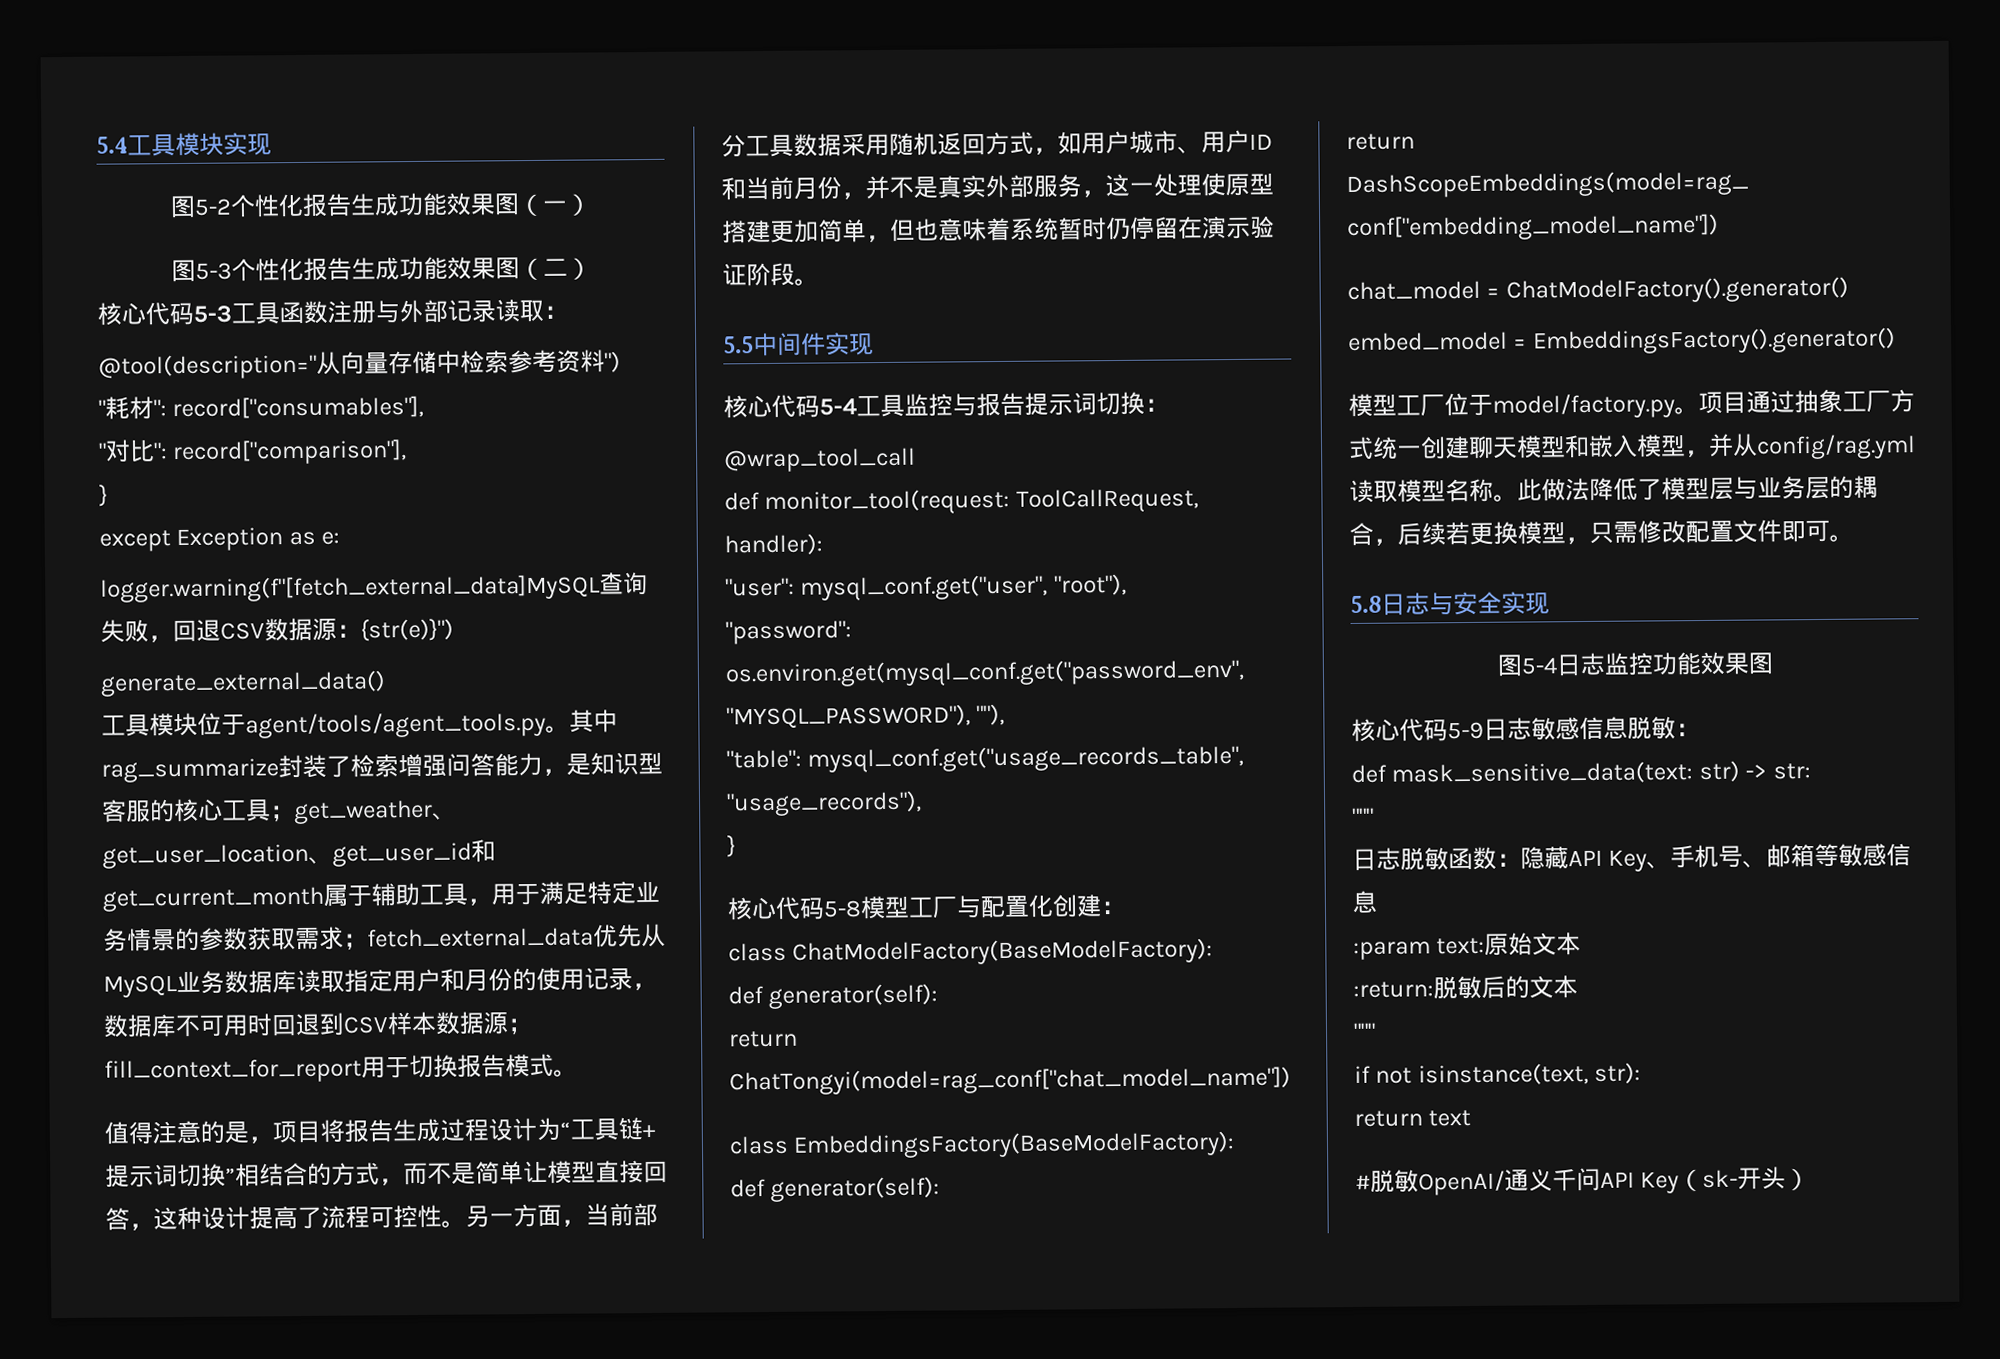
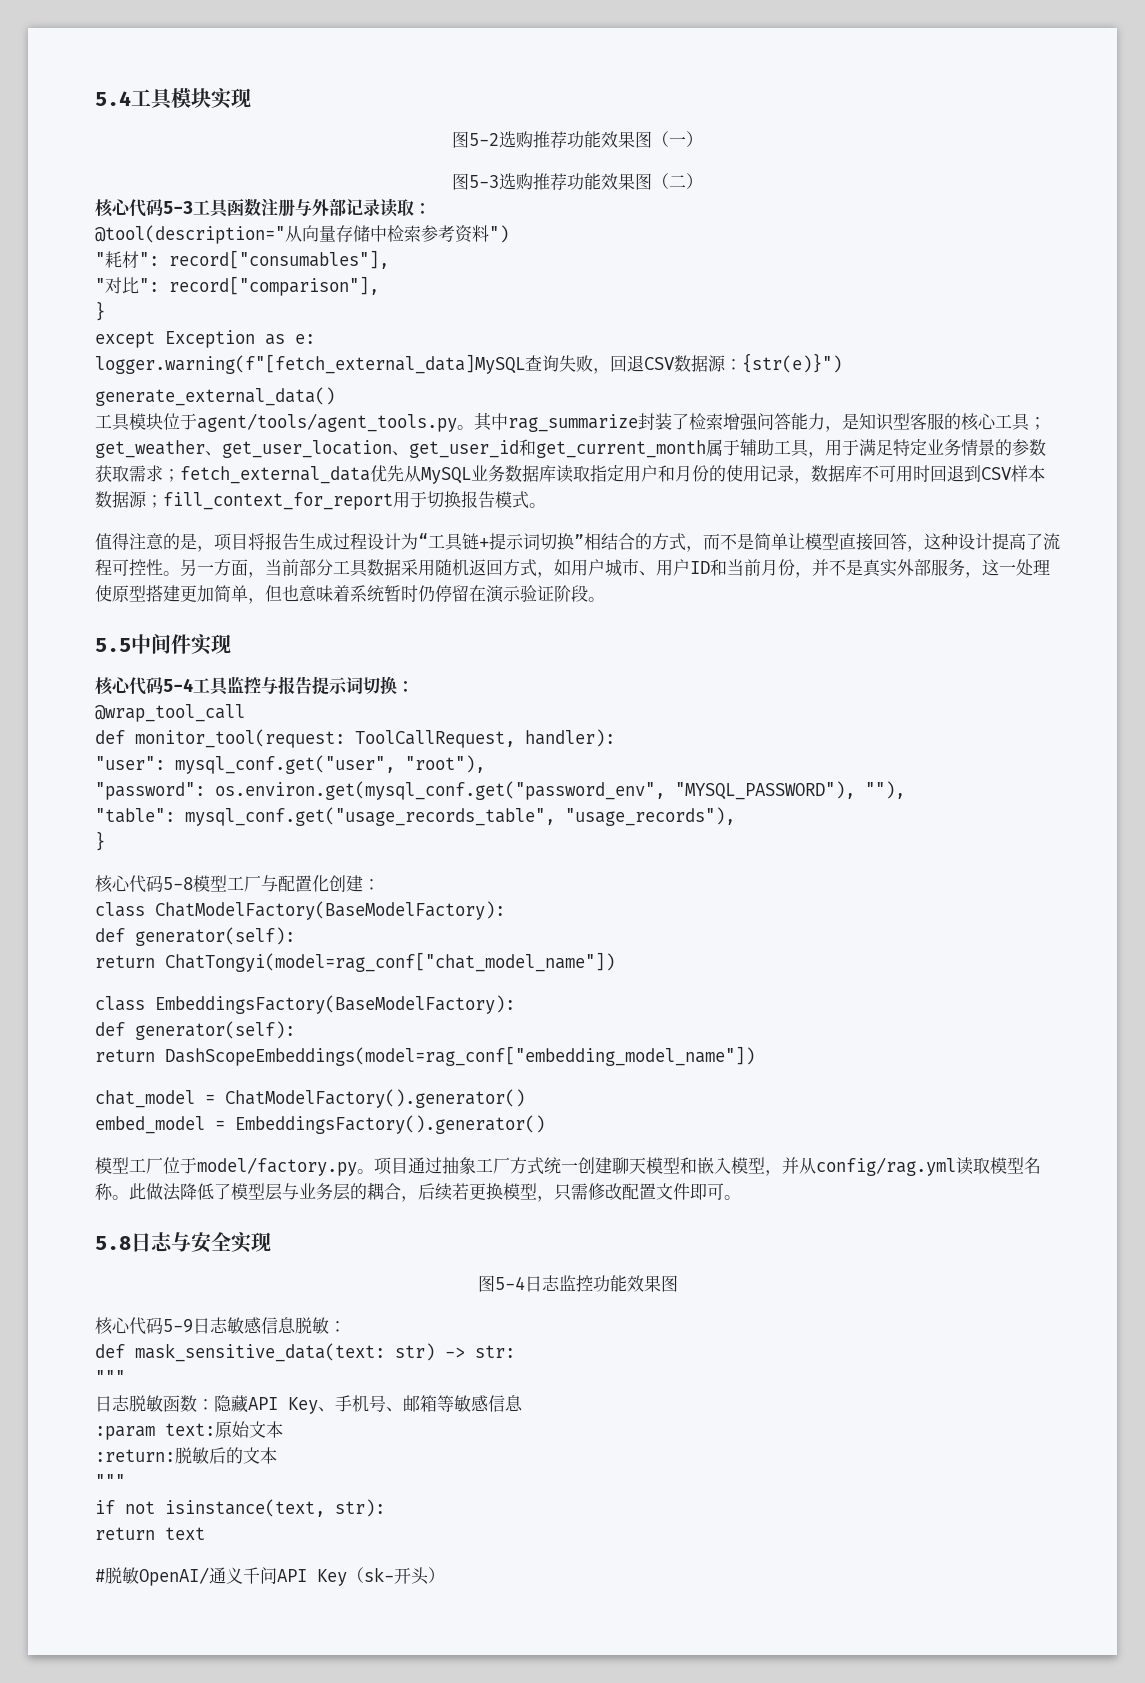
[230,193,400,218] 个性化报告生成 -> [499,131,567,149] 选购推荐
[231,257,400,282] 个性化报告生成 -> [499,173,567,191] 选购推荐

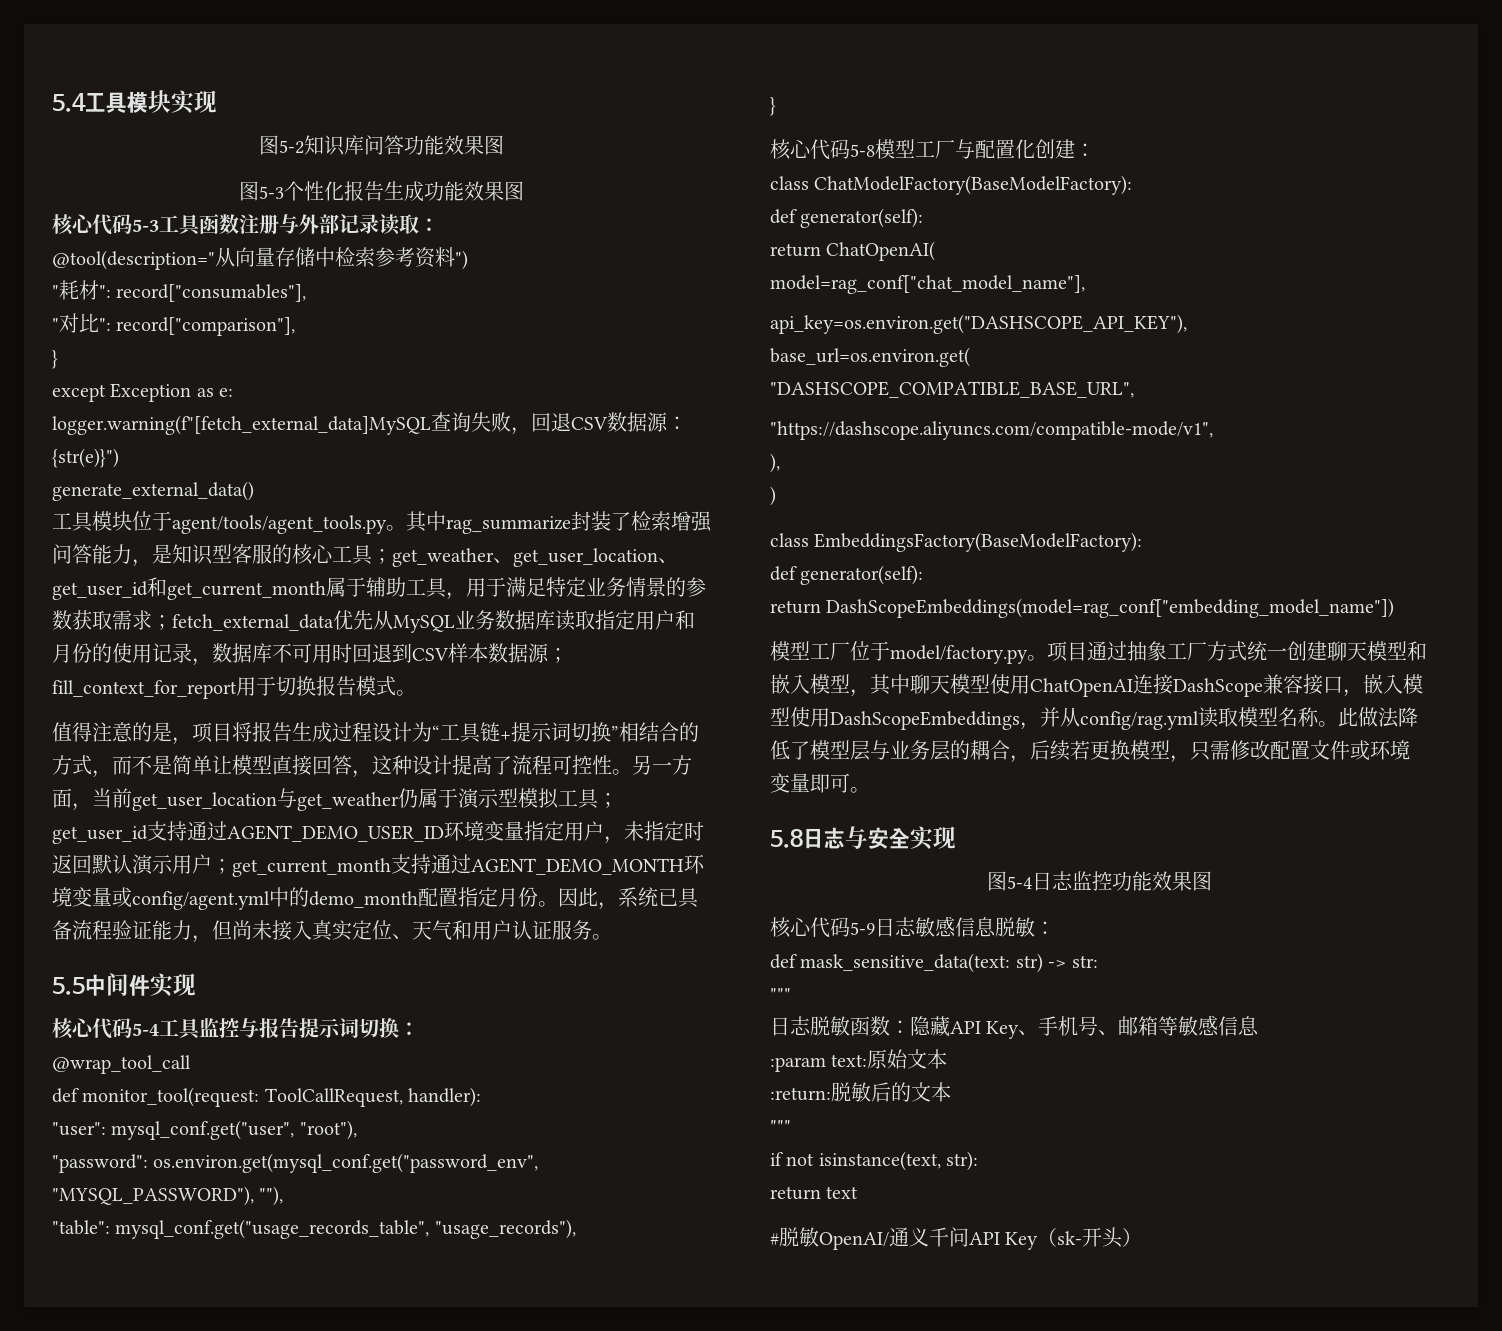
[499,131,703,149] 选购推荐功能效果图（一） -> [304,135,504,156] 知识库问答功能效果图
[499,173,703,191] 选购推荐功能效果图（二） -> [284,181,524,202] 个性化报告生成功能效果图
[299,559,1050,578] [95,585,588,604] 部分工具数据采用随机返回方式，如用户城市、用户ID和当前月份，并不是真实外部服务，这一处理使原型搭建更加简单，但也意味着系统暂时仍停留在演示验证阶段 -> [132,788,618,811] [52,821,704,844] [52,854,705,877] [52,887,699,910] [52,920,592,943] get_user_location与get_weather仍属于演示型模拟工具；get_user_id支持通过AGENT_DEMO_USER_ID环境变量指定用户，未指定时返回默认演示用户；get_current_month支持通过AGENT_DEMO_MONTH环境变量或config/agent.yml中的demo_month配置指定月份。因此，系统已具备流程验证能力，但尚未接入真实定位、天气和用户认证服务
[165,952,615,972] ChatTongyi(model=rag_conf["chat_model_name"]) -> [826,241,936,261] [770,275,1085,294] [770,314,1187,334] [770,347,970,367] [770,381,1134,398] [770,421,1213,440] [770,453,780,473] [770,486,776,506] ChatOpenAI( // model=rag_conf["chat_model_name"], // api_key=os.environ.get("DASHSCOPE_API_KEY"), // base_url=os.environ.get( // "DASHSCOPE_COMPATIBLE_BASE_URL", // "https://dashscope.aliyuncs.com/compatible-mode/v1", // ), // )
[95,1089,525,1108] [95,1115,545,1134] // chat_model = ChatModelFactory().generator() // embed_model = EmbeddingsFactory().generator() -> (1395, 608) none
(782, 1173) none -> [870,674,1423,697] [770,707,1040,730] 其中聊天模型使用ChatOpenAI连接DashScope兼容接口，嵌入模型使用DashScopeEmbeddings，
(690, 1191) none -> [1350,740,1410,761] [770,773,810,793] 或环境变量

